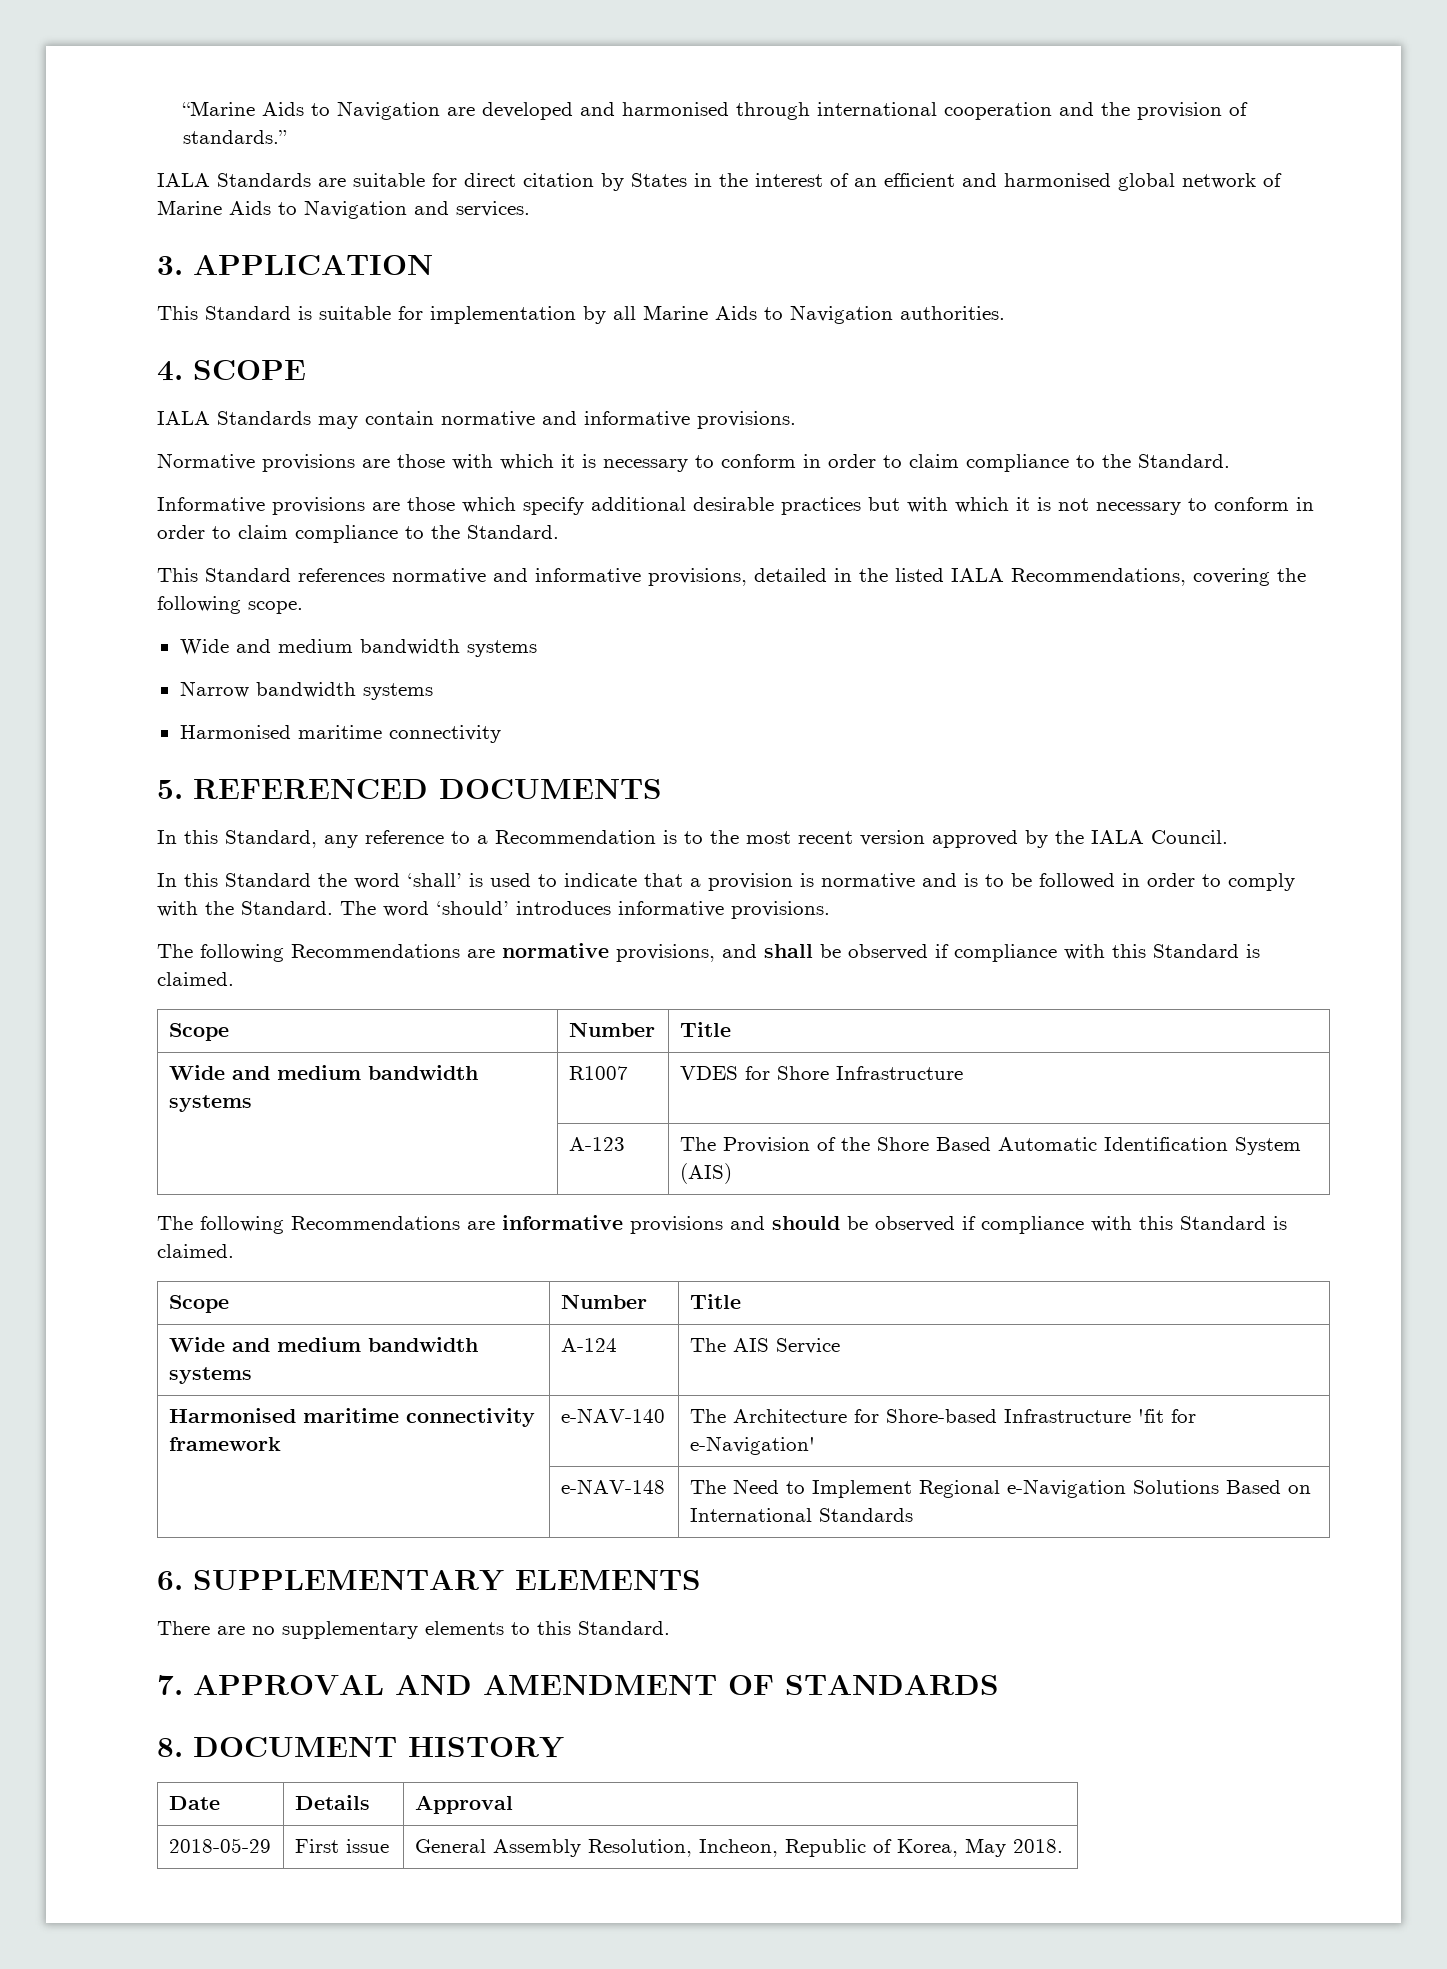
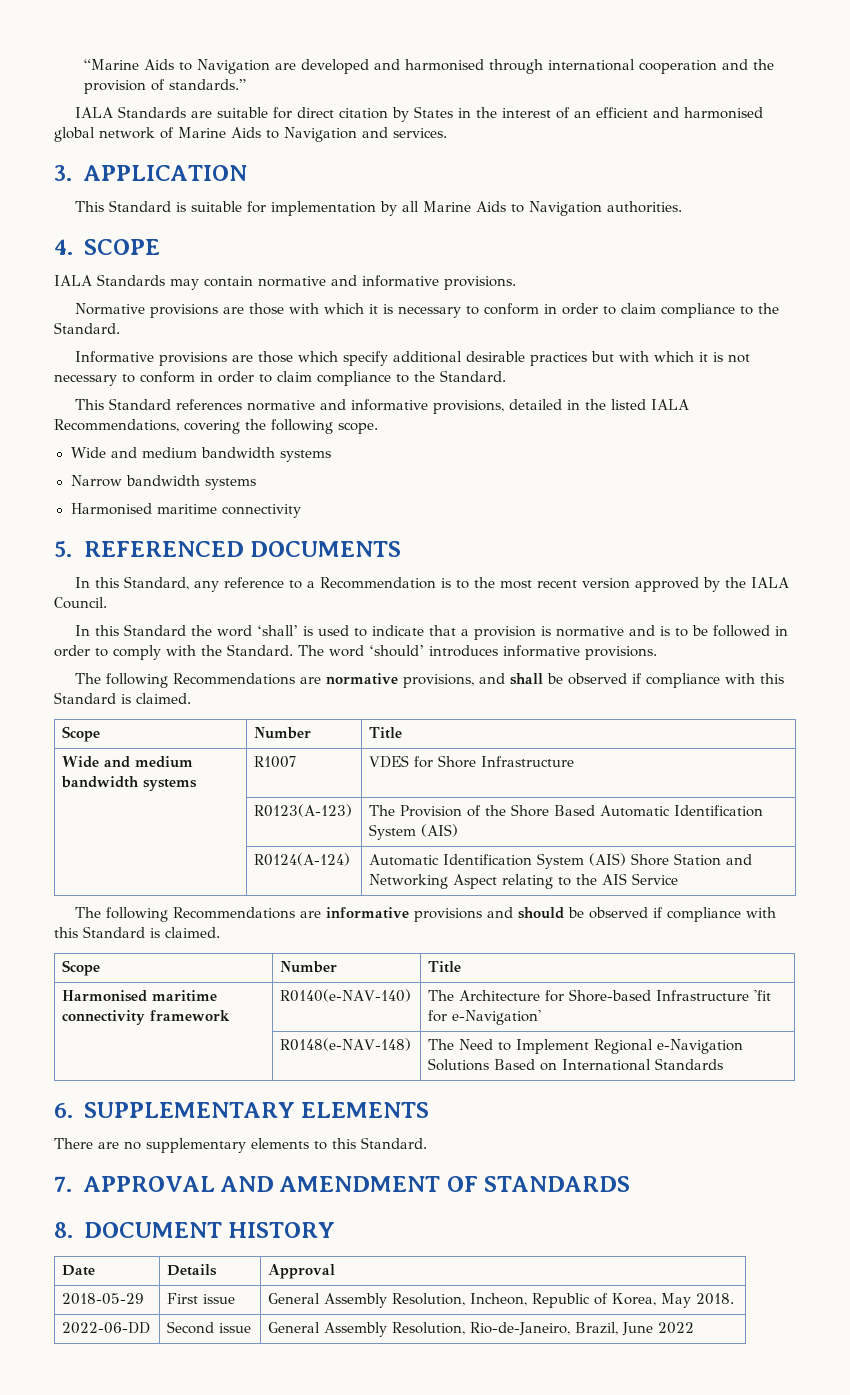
[568,1137,625,1151] A-123 -> [254,804,353,817] R0123(A-123)
(732, 1173) none -> [254,853,351,866] [369,853,753,869] [369,873,679,889] // | R0124(A-124) | Automatic Identification System (AIS) Shore Station and Networking Aspect relating to the AIS Service
[168,1337,478,1352] [168,1367,252,1384] [560,1338,617,1352] [689,1338,840,1354] // Wide and medium bandwidth systems | A-124 | The AIS Service -> (462, 967) none
[560,1408,665,1423] e-NAV-140 -> [280,989,412,1002] R0140(e-NAV-140)
[560,1479,665,1494] e-NAV-148 -> [280,1038,412,1051] R0148(e-NAV-148)
(1063, 1846) none -> [62,1322,151,1334] [167,1321,252,1334] [268,1322,695,1337] // 2022-06-DD | Second issue | General Assembly Resolution, Rio-de-Janeiro, Brazil, June 2022

